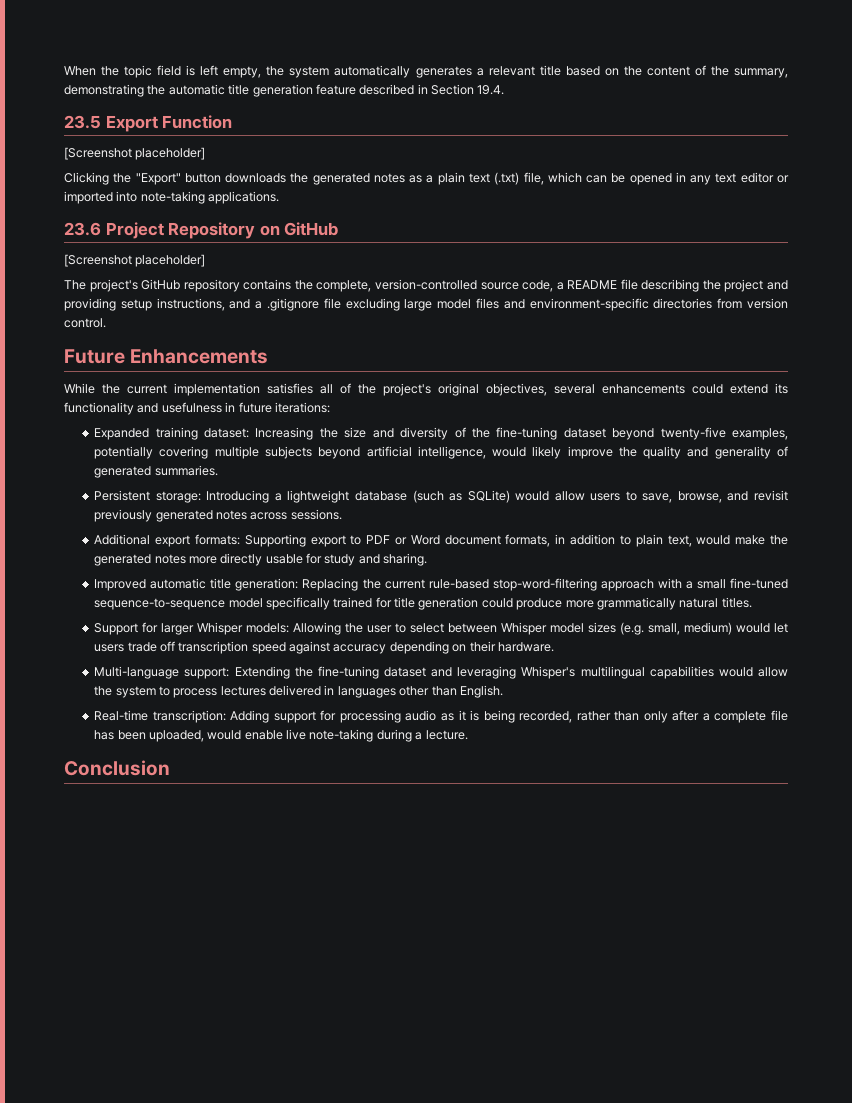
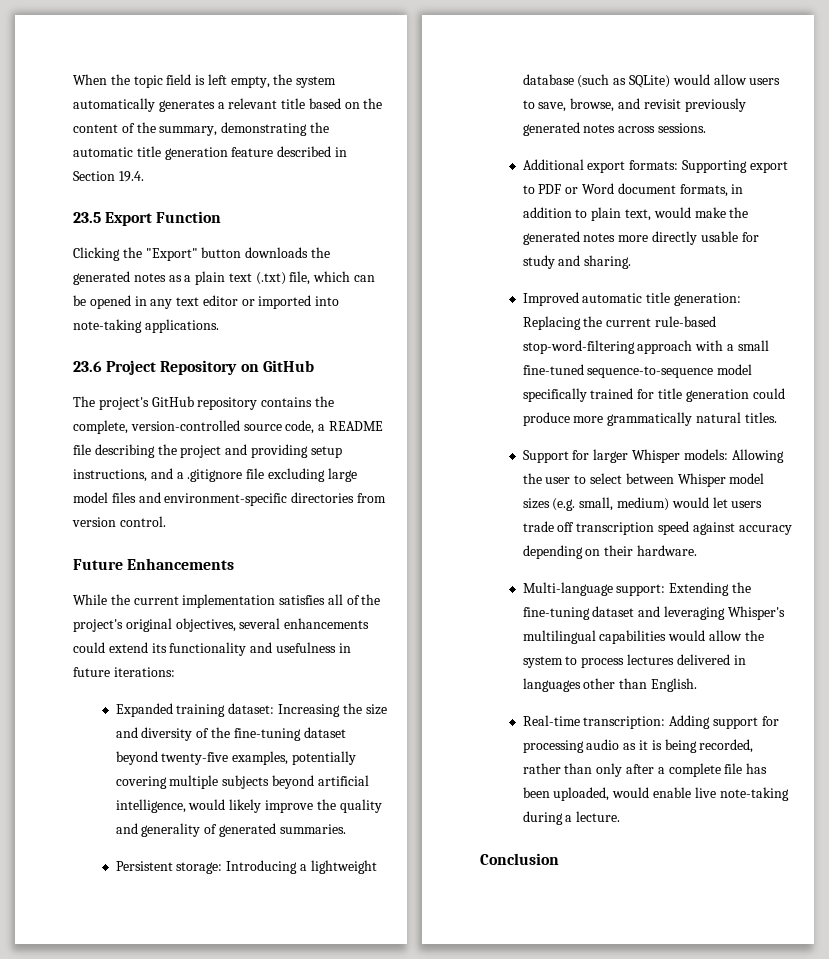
[64,147,206,160] // [Screenshot placeholder] -> (222, 217) none
[64,254,206,267] // [Screenshot placeholder] -> (314, 366) none

